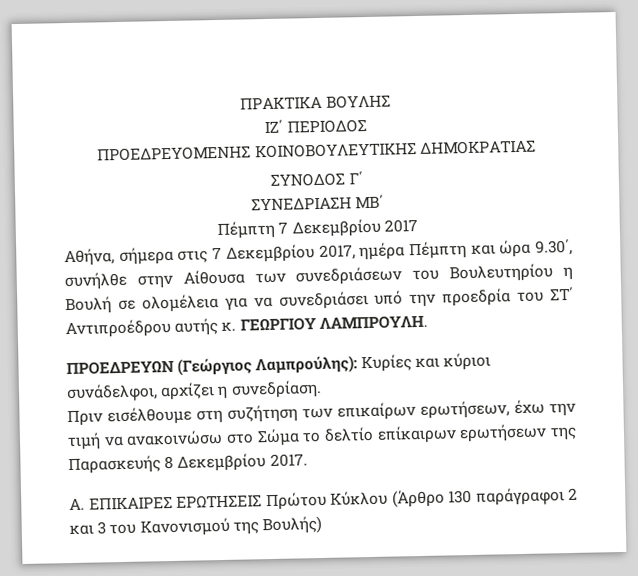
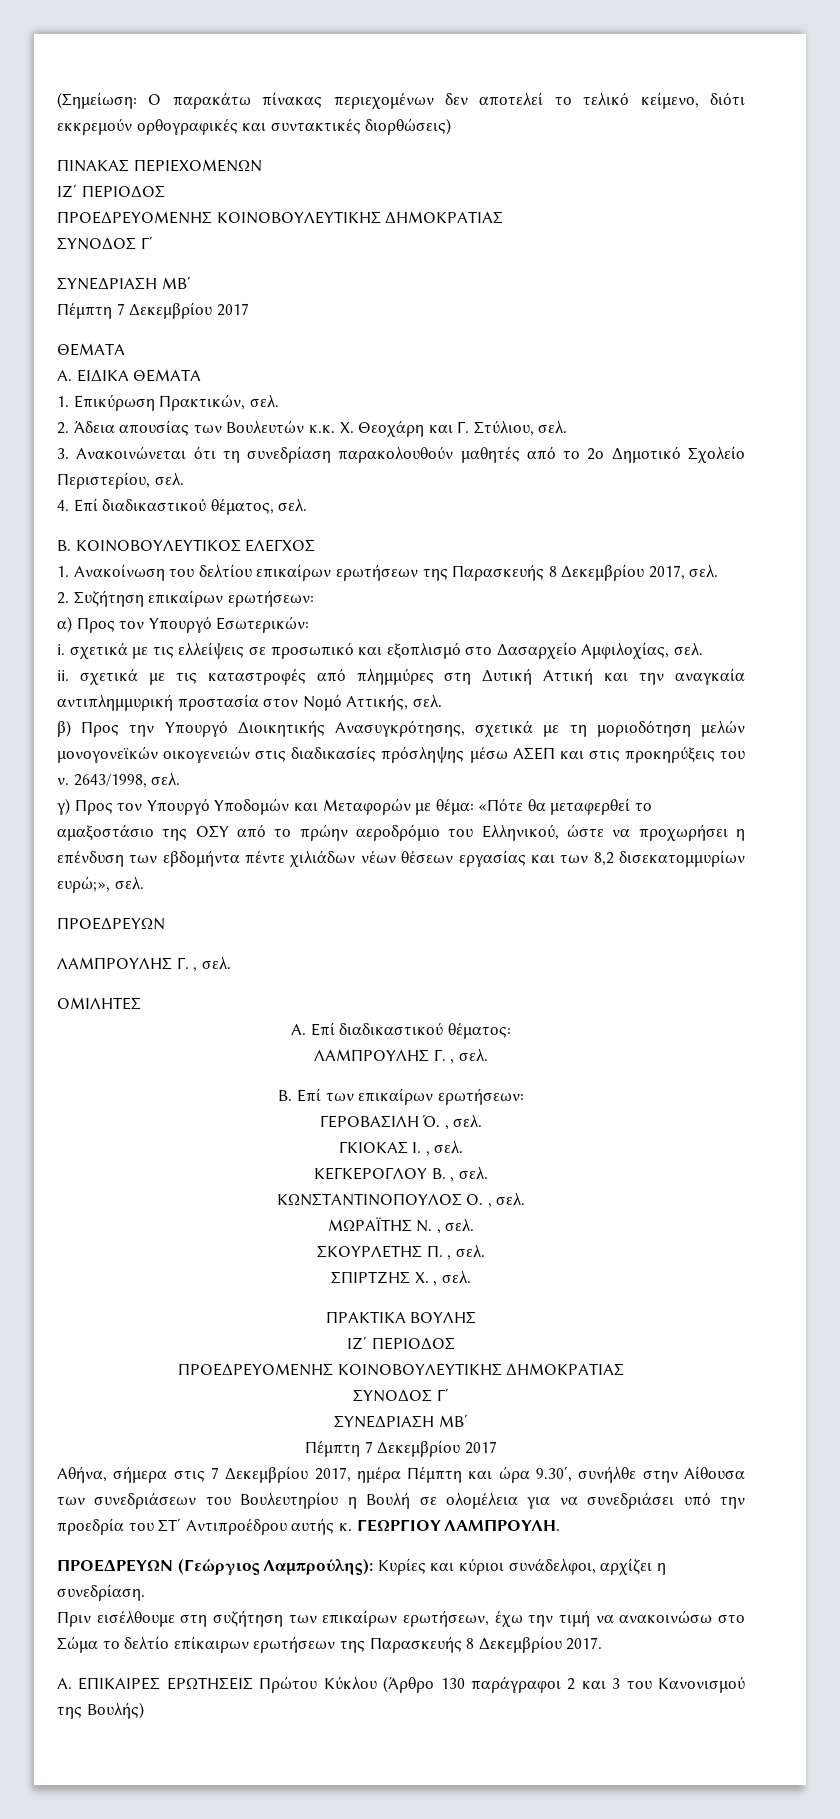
(240, 102) none -> [57,92,745,109] [57,118,452,135] [57,159,262,172] [57,184,165,198] [57,211,504,224] [57,236,153,250] [57,276,191,290] [57,302,249,319] [57,343,125,356] [57,369,202,382] [57,394,279,411] [57,420,568,437] [57,446,745,463] [57,472,184,489] [57,498,308,515] [57,539,316,552] [57,564,719,581] [57,590,314,607] [57,616,310,633] [57,642,704,659] [57,668,745,685] [57,694,442,711] [57,720,746,737] [57,746,746,763] [57,772,181,788] [57,798,653,815] [57,824,746,841] [57,850,746,867] [57,876,144,893] [57,917,165,930] [57,956,231,972] [57,997,141,1010] [291,1022,511,1039] [314,1048,488,1064] [278,1088,524,1105] [319,1114,483,1130] [338,1140,464,1156] [314,1166,488,1182] [276,1192,526,1208] [327,1217,475,1234] [317,1244,485,1260] [331,1270,471,1286] (Σημείωση: Ο παρακάτω πίνακας περιεχομένων δεν αποτελεί το τελικό κείμενο, διότι εκκρεμούν ορθογραφικές και συντακτικές διορθώσεις) // ΠΙΝΑΚΑΣ ΠΕΡΙΕΧΟΜΕΝΩΝ // ΙΖ΄ ΠΕΡΙΟΔΟΣ // ΠΡΟΕΔΡΕΥΟΜΕΝΗΣ ΚΟΙΝΟΒΟΥΛΕΥΤΙΚΗΣ ΔΗΜΟΚΡΑΤΙΑΣ // ΣΥΝΟΔΟΣ Γ΄ // ΣΥΝΕΔΡΙΑΣΗ ΜΒ΄ // Πέμπτη 7 Δεκεμβρίου 2017 // ΘΕΜΑΤΑ // Α. ΕΙΔΙΚΑ ΘΕΜΑΤΑ // 1. Επικύρωση Πρακτικών, σελ. // 2. Άδεια απουσίας των Βουλευτών κ.κ. Χ. Θεοχάρη και Γ. Στύλιου, σελ. // 3. Ανακοινώνεται ότι τη συνεδρίαση παρακολουθούν μαθητές από το 2ο Δημοτικό Σχολείο Περιστερίου, σελ. // 4. Επί διαδικαστικού θέματος, σελ. // Β. ΚΟΙΝΟΒΟΥΛΕΥΤΙΚΟΣ ΕΛΕΓΧΟΣ // 1. Ανακοίνωση του δελτίου επικαίρων ερωτήσεων της Παρασκευής 8 Δεκεμβρίου 2017, σελ. // 2. Συζήτηση επικαίρων ερωτήσεων: // α) Προς τον Υπουργό Εσωτερικών: // i. σχετικά με τις ελλείψεις σε προσωπικό και εξοπλισμό στο Δασαρχείο Αμφιλοχίας, σελ. // ii. σχετικά με τις καταστροφές από πλημμύρες στη Δυτική Αττική και την αναγκαία αντιπλημμυρική προστασία στον Νομό Αττικής, σελ. // β) Προς την Υπουργό Διοικητικής Ανασυγκρότησης, σχετικά με τη μοριοδότηση μελών μονογονεϊκών οικογενειών στις διαδικασίες πρόσληψης μέσω ΑΣΕΠ και στις προκηρύξεις του ν. 2643/1998, σελ. // γ) Προς τον Υπουργό Υποδομών και Μεταφορών με θέμα: «Πότε θα μεταφερθεί το αμαξοστάσιο της ΟΣΥ από το πρώην αεροδρόμιο του Ελληνικού, ώστε να προχωρήσει η επένδυση των εβδομήντα πέντε χιλιάδων νέων θέσεων εργασίας και των 8,2 δισεκατομμυρίων ευρώ;», σελ. // ΠΡΟΕΔΡΕΥΩΝ // ΛΑΜΠΡΟΥΛΗΣ Γ. , σελ. // ΟΜΙΛΗΤΕΣ // Α. Επί διαδικαστικού θέματος: // ΛΑΜΠΡΟΥΛΗΣ Γ. , σελ. // Β. Επί των επικαίρων ερωτήσεων: // ΓΕΡΟΒΑΣΙΛΗ Ό. , σελ. // ΓΚΙΟΚΑΣ Ι. , σελ. // ΚΕΓΚΕΡΟΓΛΟΥ Β. , σελ. // ΚΩΝΣΤΑΝΤΙΝΟΠΟΥΛΟΣ Ο. , σελ. // ΜΩΡΑΪΤΗΣ Ν. , σελ. // ΣΚΟΥΡΛΕΤΗΣ Π. , σελ. // ΣΠΙΡΤΖΗΣ Χ. , σελ. //

